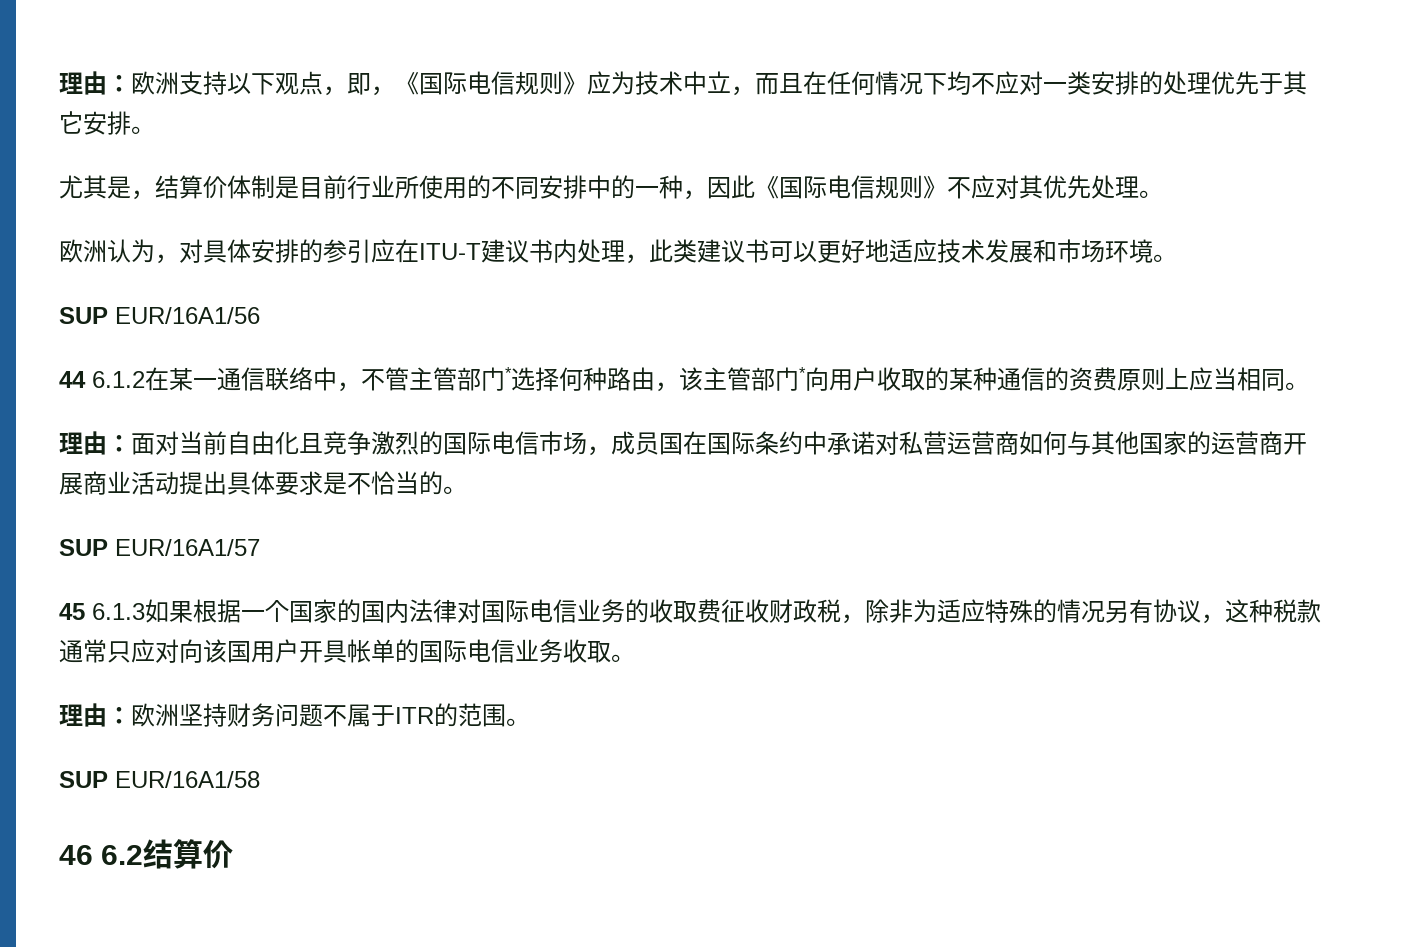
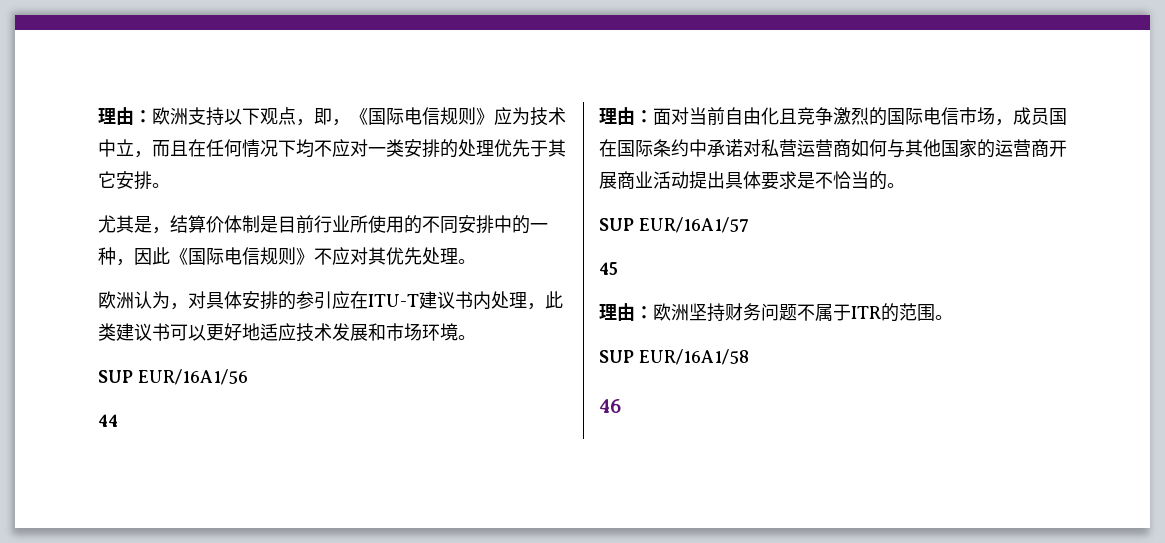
[92,367,1309,392] 6.1.2在某一通信联络中，不管主管部门*选择何种路由，该主管部门*向用户收取的某种通信的资费原则上应当相同。 -> (118, 420) none
[92,599,1321,624] [59,639,635,663] 6.1.3如果根据一个国家的国内法律对国际电信业务的收取费征收财政税，除非为适应特殊的情况另有协议，这种税款通常只应对向该国用户开具帐单的国际电信业务收取。 -> (618, 268) none
[101,839,234,869] 6.2结算价 -> (621, 406) none

